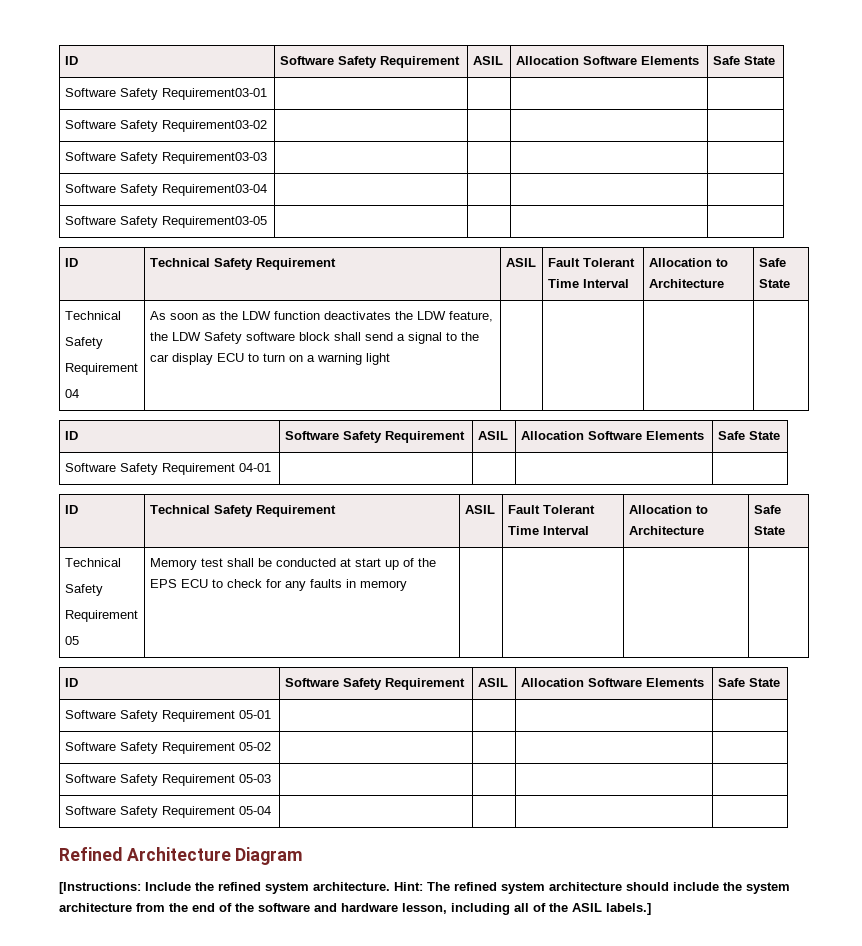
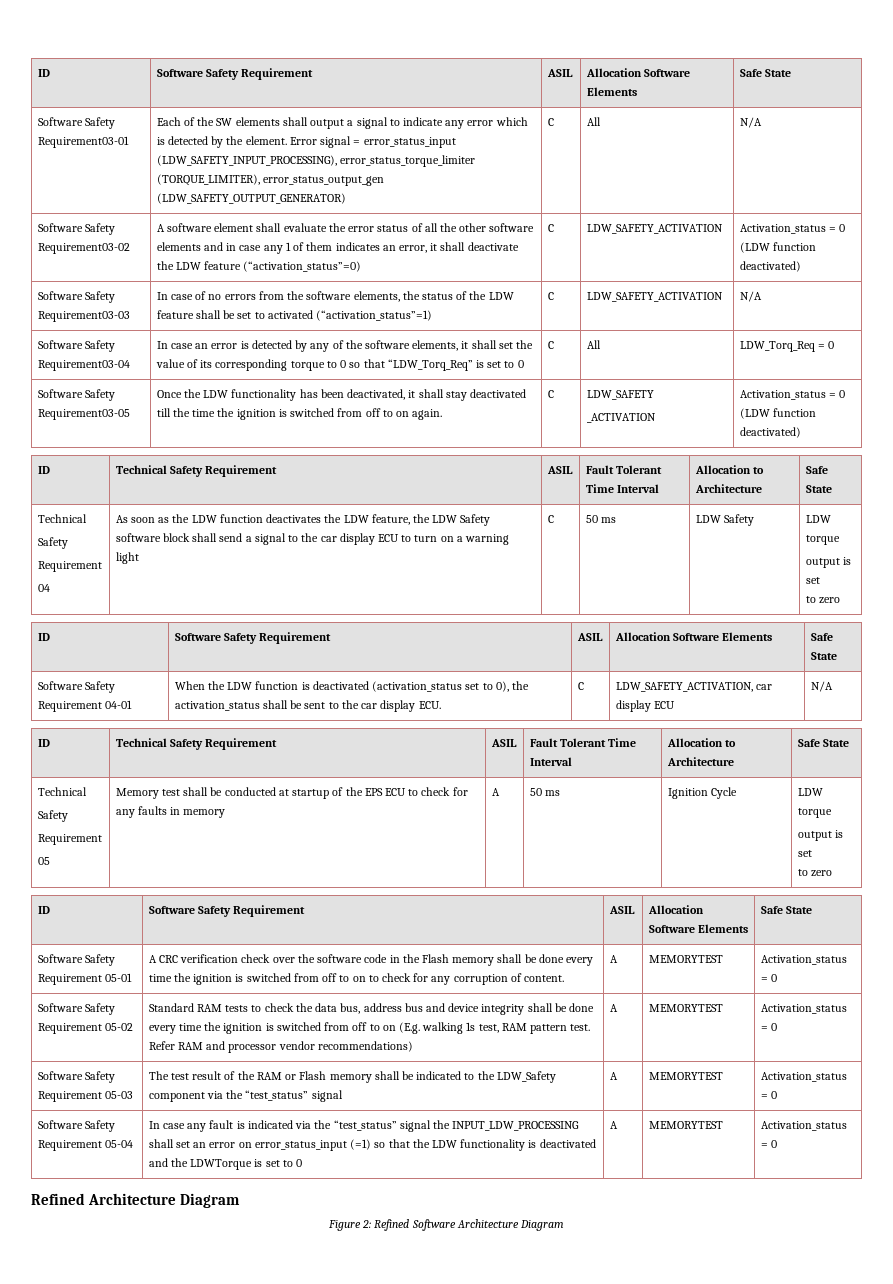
[64,120,267,132] [64,152,267,164] [64,184,267,196] [64,216,267,228] | | | // Software Safety Requirement03-02 | | | | // Software Safety Requirement03-03 | | | | // Software Safety Requirement03-04 | | | | // Software Safety Requirement03-05 | | | | -> [156,117,528,129] [156,136,456,148] [156,155,475,167] [156,174,384,186] [156,193,346,204] [547,118,554,126] [586,117,601,126] [739,117,762,128] [37,223,115,235] [37,243,130,254] [156,223,535,232] [156,242,519,254] [156,261,362,272] [547,224,554,232] [586,224,723,234] [739,224,846,234] [739,242,816,253] [739,261,801,272] [37,291,115,303] [37,311,130,322] [156,291,514,302] [156,310,433,321] [547,292,554,300] [586,292,723,302] [739,291,762,302] [37,340,115,352] [37,360,130,371] [156,340,534,352] [155,359,524,371] [547,341,554,349] [586,340,601,349] [739,341,835,352] [37,389,115,401] [37,409,130,420] [156,389,527,401] [156,408,443,420] [547,390,554,398] [586,390,654,400] [586,413,656,423] [739,390,846,400] [739,408,816,419] [739,427,801,438] Each of the SW elements shall output a signal to indicate any error which is detected by the element. Error signal = error_status_input (LDW_SAFETY_INPUT_PROCESSING), error_status_torque_limiter (TORQUE_LIMITER), error_status_output_gen (LDW_SAFETY_OUTPUT_GENERATOR) | C | All | N/A // Software Safety Requirement03-02 | A software element shall evaluate the error status of all the other software elements and in case any 1 of them indicates an error, it shall deactivate the LDW feature (“activation_status”=0) | C | LDW_SAFETY_ACTIVATION | Activation_status = 0 (LDW function deactivated) // Software Safety Requirement03-03 | In case of no errors from the software elements, the status of the LDW feature shall be set to activated (“activation_status”=1) | C | LDW_SAFETY_ACTIVATION | N/A // Software Safety Requirement03-04 | In case an error is detected by any of the software elements, it shall set the value of its corresponding torque to 0 so that “LDW_Torq_Req” is set to 0 | C | All | LDW_Torq_Req = 0 // Software Safety Requirement03-05 | Once the LDW functionality has been deactivated, it shall stay deactivated till the time the ignition is switched from off to on again. | C | LDW_SAFETY // _ACTIVATION | Activation_status = 0 (LDW function deactivated)
(390, 359) | | | -> [547,515,554,523] [585,515,616,523] [695,514,754,526] [805,515,831,523] [805,535,840,545] [805,557,851,568] [805,577,820,584] [805,596,840,604] C | 50 ms | LDW Safety | LDW torque // output is set // to zero
(271, 467) | | | -> [174,681,530,692] [174,700,441,712] [577,682,584,690] [615,682,772,692] [615,700,675,712] [810,681,833,692] When the LDW function is deactivated (activation_status set to 0), the activation_status shall be sent to the car display ECU. | C | LDW_SAFETY_ACTIVATION, car display ECU | N/A
[354,558,399,570] start up -> [292,789,330,799] startup
(407, 585) | | | -> [491,788,500,796] [529,788,560,796] [667,787,737,799] [797,788,823,796] [797,808,832,818] [797,830,843,841] [797,850,812,857] [797,869,832,877] A | 50 ms | Ignition Cycle | LDW torque // output is set // to zero
[64,742,271,754] [64,774,271,786] [64,806,271,818] [59,847,303,865] [59,882,790,894] [59,903,651,915] | | | // Software Safety Requirement 05-02 | | | | // Software Safety Requirement 05-03 | | | | // Software Safety Requirement 05-04 | | | | // Refined Architecture Diagram // [Instructions: Include the refined system architecture. Hint: The refined system architecture should include the system architecture from the end of the software and hardware lesson, including all of the ASIL labels.] -> [148,954,594,966] [148,973,565,985] [609,955,618,963] [648,955,723,963] [760,955,847,965] [760,974,777,982] [37,1003,115,1015] [37,1023,133,1034] [148,1003,595,1015] [148,1022,591,1034] [148,1041,413,1053] [609,1004,618,1012] [648,1004,723,1012] [760,1004,847,1014] [760,1023,777,1031] [37,1071,115,1083] [37,1091,133,1102] [148,1071,556,1083] [148,1090,343,1102] [609,1072,618,1080] [648,1072,723,1080] [760,1072,847,1082] [760,1091,777,1099] [37,1120,115,1132] [37,1140,133,1151] [148,1120,580,1132] [148,1139,596,1151] [148,1158,303,1170] [609,1121,618,1129] [648,1121,723,1129] [760,1121,847,1131] [760,1140,777,1148] [31,1193,241,1208] [327,1219,565,1231] A CRC verification check over the software code in the Flash memory shall be done every time the ignition is switched from off to on to check for any corruption of content. | A | MEMORYTEST | Activation_status = 0 // Software Safety Requirement 05-02 | Standard RAM tests to check the data bus, address bus and device integrity shall be done every time the ignition is switched from off to on (E.g. walking 1s test, RAM pattern test. Refer RAM and processor vendor recommendations) | A | MEMORYTEST | Activation_status = 0 // Software Safety Requirement 05-03 | The test result of the RAM or Flash memory shall be indicated to the LDW_Safety component via the “test_status” signal | A | MEMORYTEST | Activation_status = 0 // Software Safety Requirement 05-04 | In case any fault is indicated via the “test_status” signal the INPUT_LDW_PROCESSING shall set an error on error_status_input (=1) so that the LDW functionality is deactivated and the LDWTorque is set to 0 | A | MEMORYTEST | Activation_status = 0 // Refined Architecture Diagram // Figure 2: Refined Software Architecture Diagram

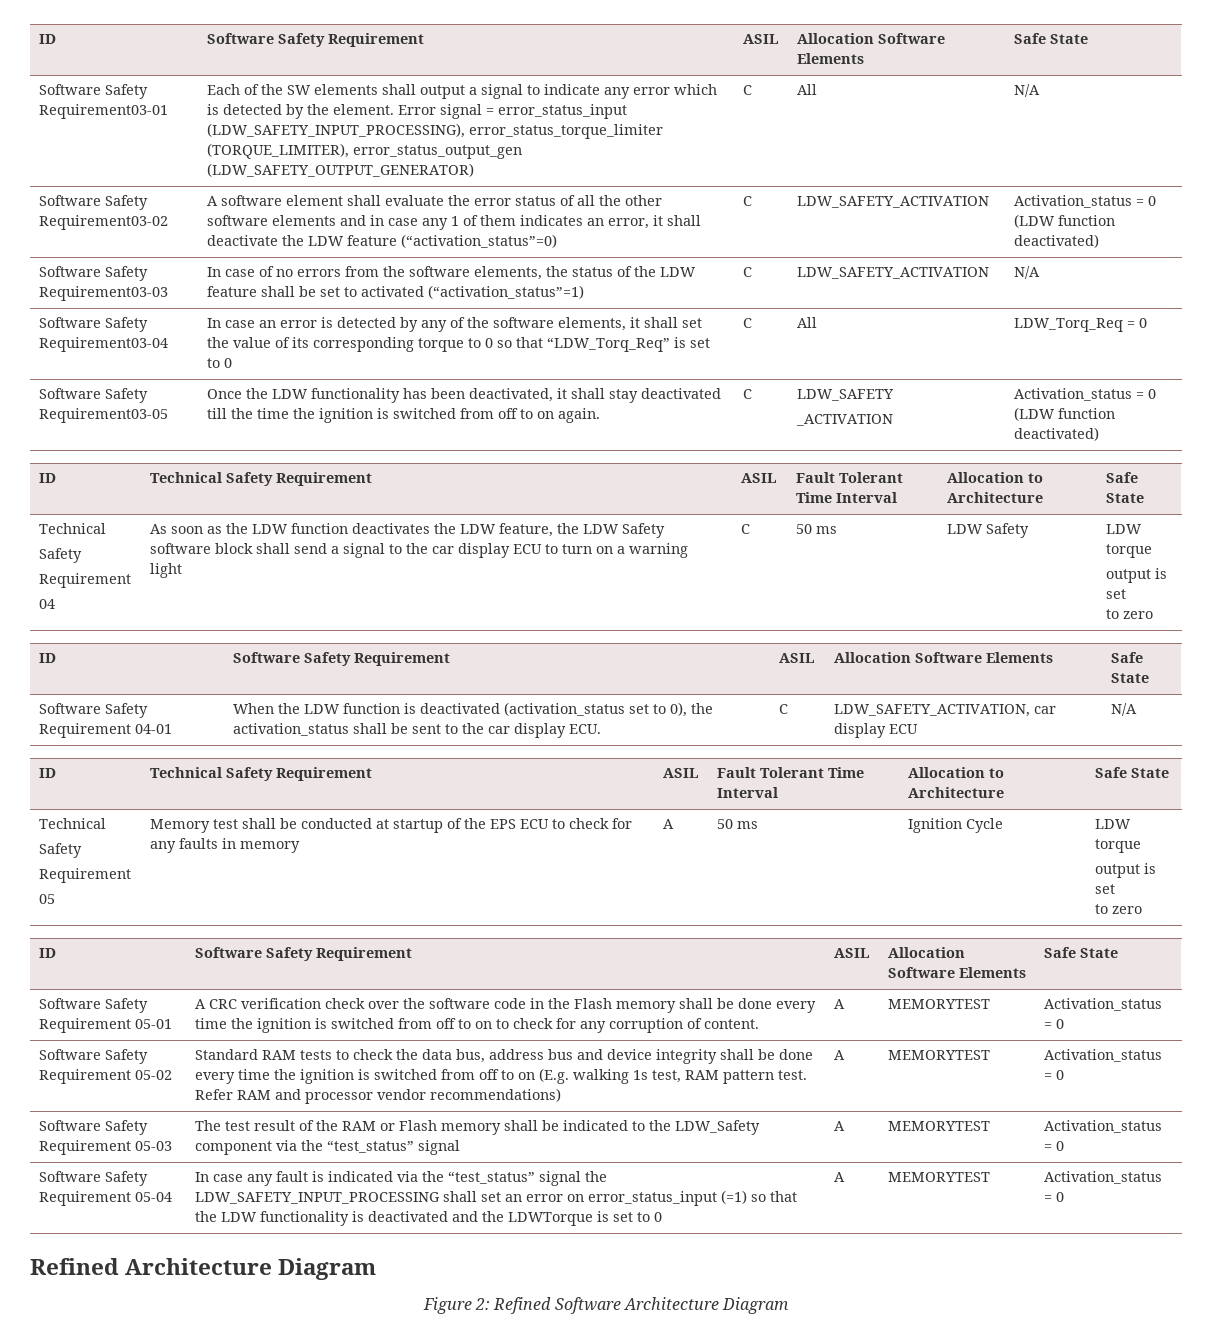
[452,1121,580,1131] INPUT_LDW_PROCESSING -> [195,1192,441,1204] LDW_SAFETY_INPUT_PROCESSING

